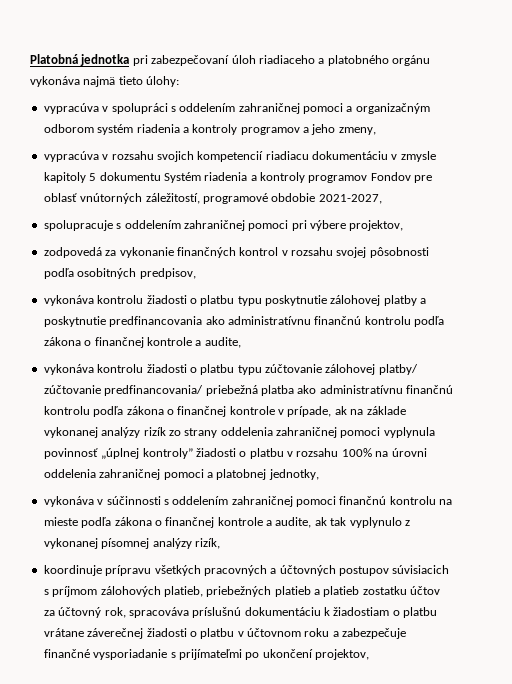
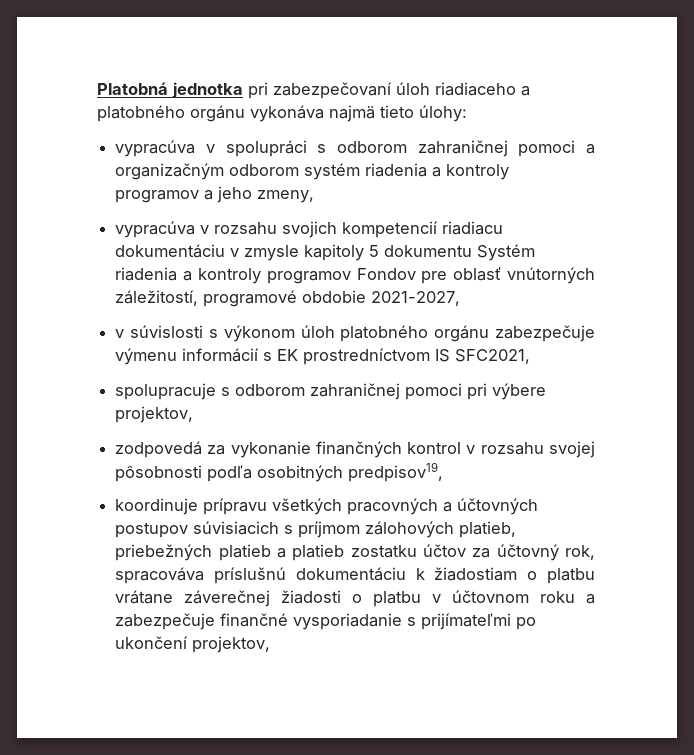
[179,103,236,112] oddelením -> [336,141,407,153] odborom
(382, 199) none -> [115,325,595,342] [115,348,531,365] // v súvislosti s výkonom úloh platobného orgánu zabezpečuje výmenu informácií s EK prostredníctvom IS SFC2021,
[124,220,181,229] oddelením -> [235,384,306,396] odborom
[139,268,196,279] [43,295,427,306] [43,316,444,327] [43,337,241,348] [43,364,418,375] [43,385,453,396] [43,406,406,417] [43,427,435,438] [43,448,427,459] [43,469,319,480] [43,496,453,507] [43,517,410,528] [43,538,220,549] predpisov, // vykonáva kontrolu žiadosti o platbu typu poskytnutie zálohovej platby a poskytnutie predfinancovania ako administratívnu finančnú kontrolu podľa zákona o finančnej kontrole a audite, // vykonáva kontrolu žiadosti o platbu typu zúčtovanie zálohovej platby/ zúčtovanie predfinancovania/ priebežná platba ako administratívnu finančnú kontrolu podľa zákona o finančnej kontrole v prípade, ak na základe vykonanej analýzy rizík zo strany oddelenia zahraničnej pomoci vyplynula povinnosť „úplnej kontroly” žiadosti o platbu v rozsahu 100% na úrovni oddelenia zahraničnej pomoci a platobnej jednotky, // vykonáva v súčinnosti s oddelením zahraničnej pomoci finančnú kontrolu na mieste podľa zákona o finančnej kontrole a audite, ak tak vyplynulo z vykonanej písomnej analýzy rizík, -> [348,462,444,482] predpisov19,

